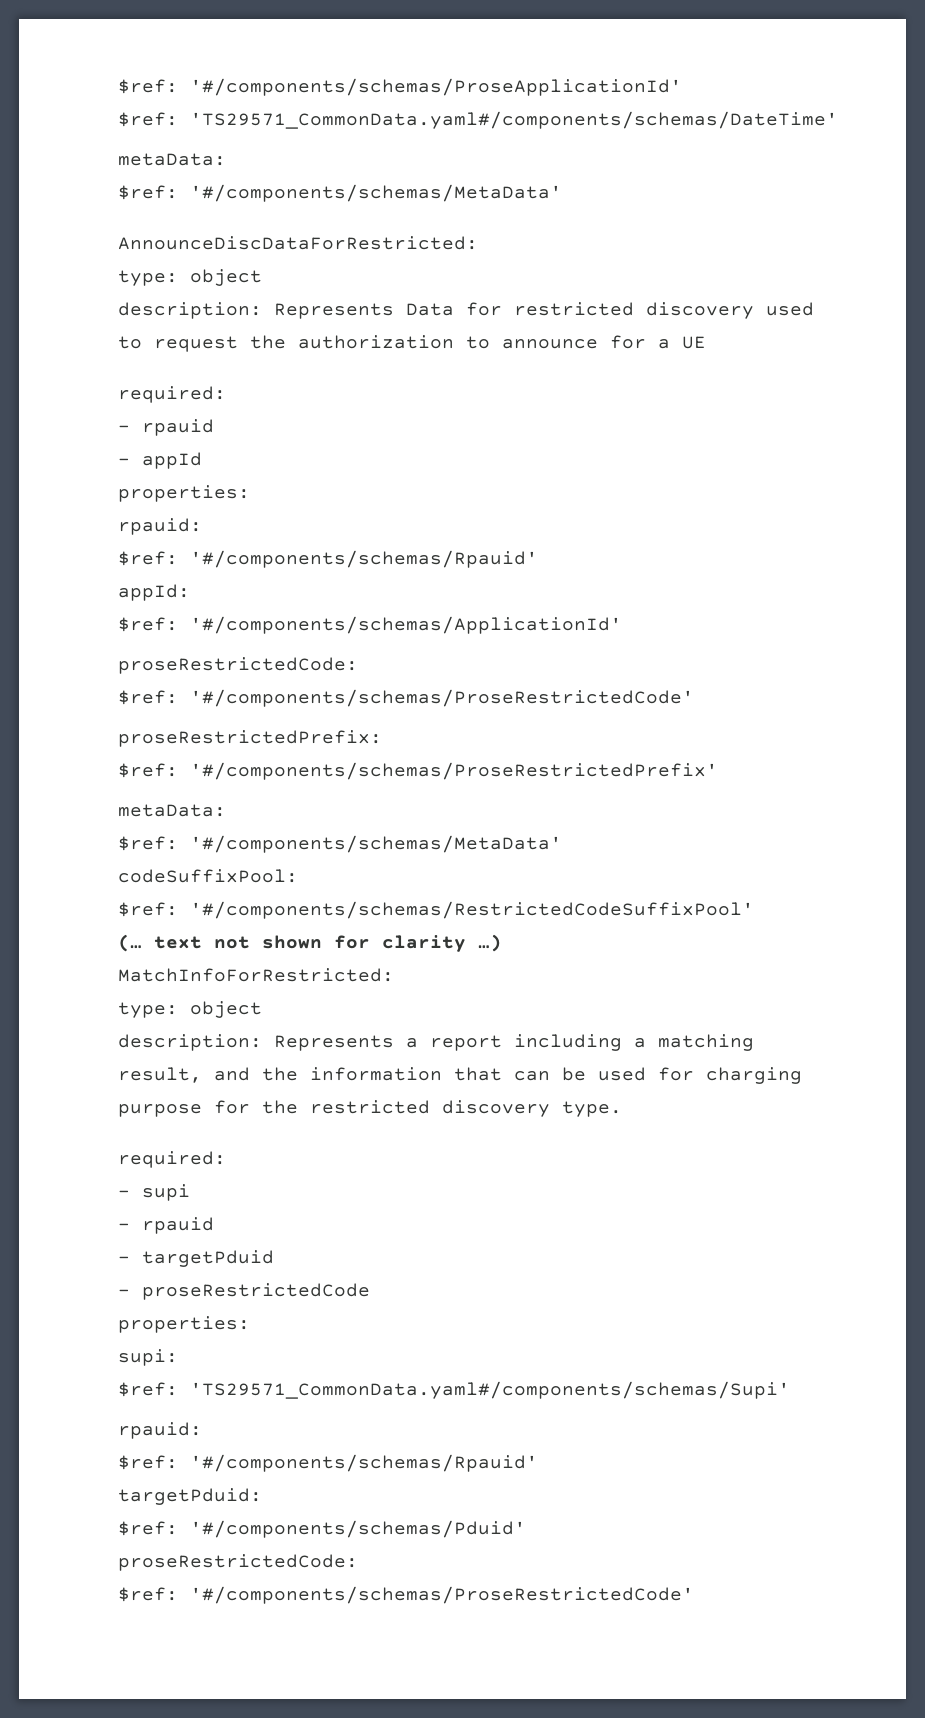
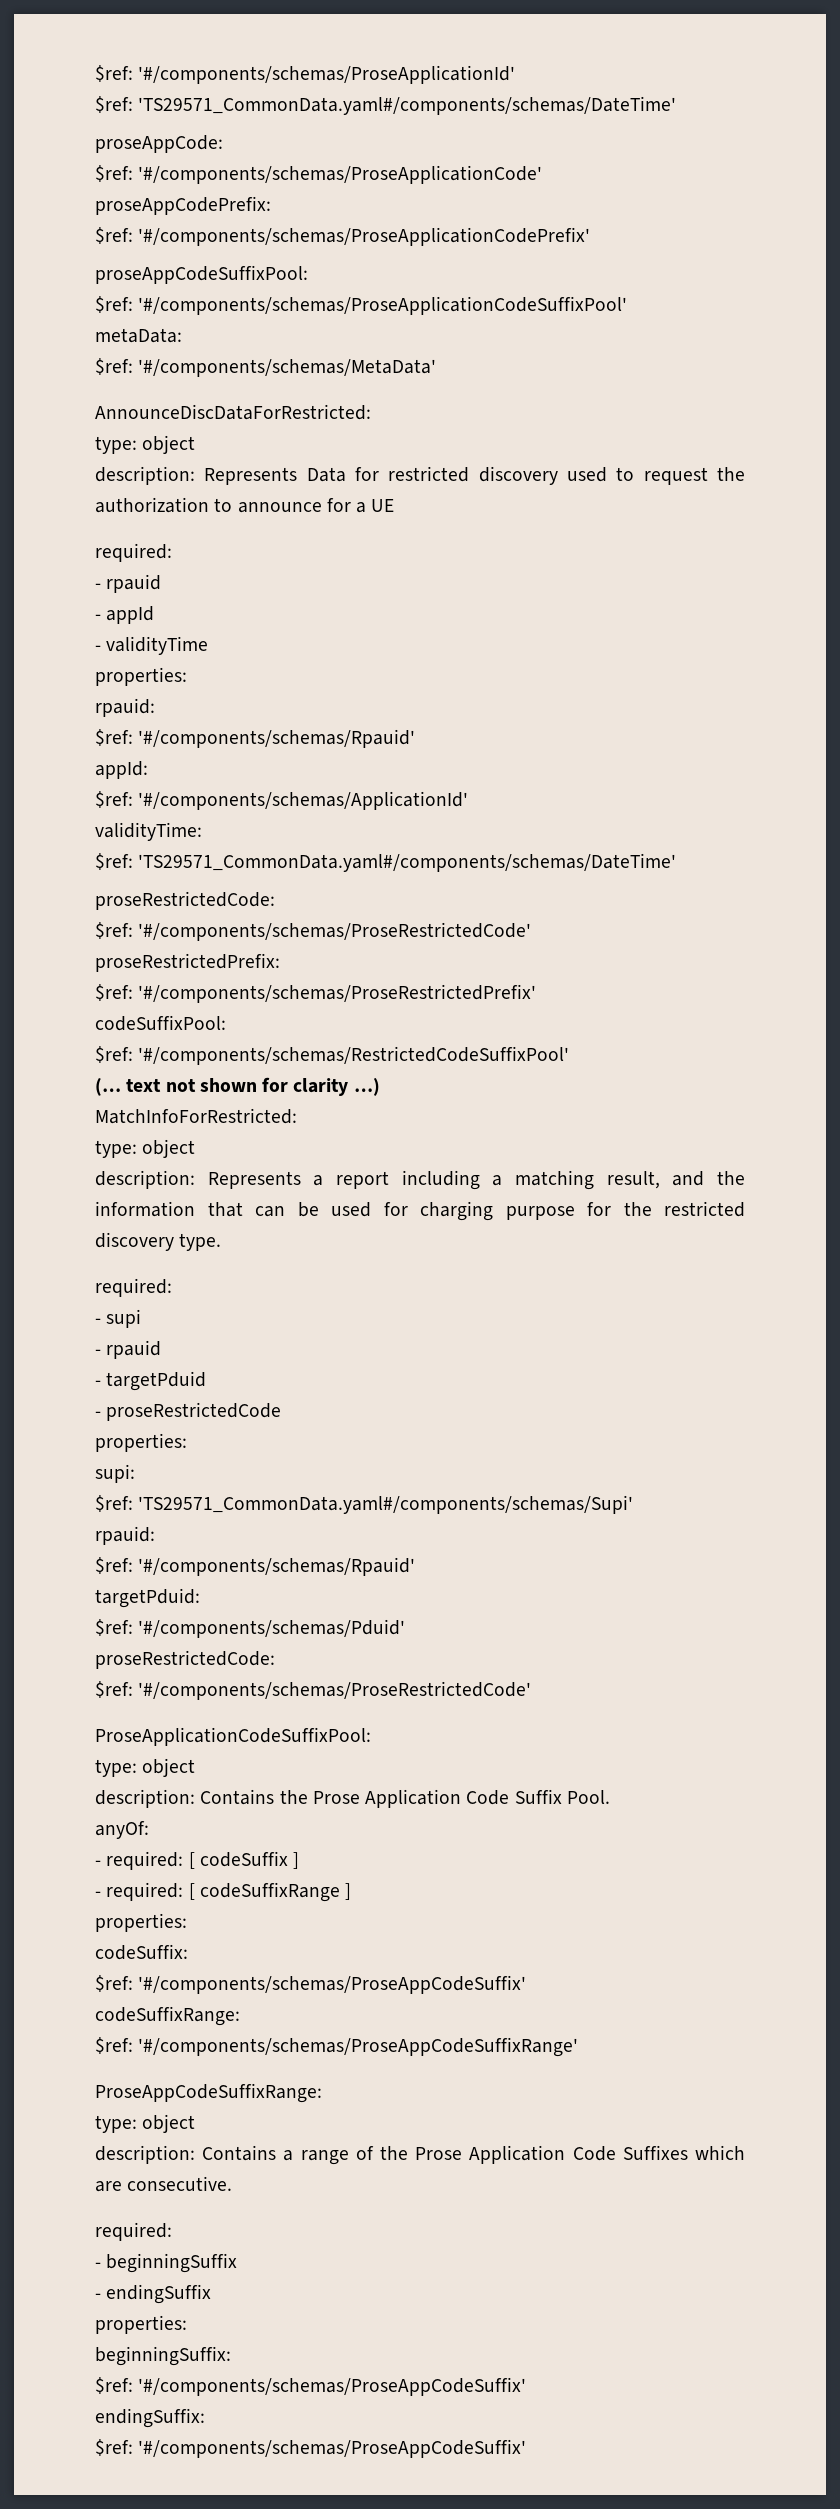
(838, 120) none -> [95,135,223,153] [95,165,543,184] [95,196,271,215] [95,227,591,246] [95,265,308,284] [95,296,628,315] // proseAppCode: // $ref: '#/components/schemas/ProseApplicationCode' // proseAppCodePrefix: // $ref: '#/components/schemas/ProseApplicationCodePrefix' // proseAppCodeSuffixPool: // $ref: '#/components/schemas/ProseApplicationCodeSuffixPool'
(202, 460) none -> [95,636,209,655] // - validityTime
(622, 625) none -> [95,822,202,841] [95,853,677,872] // validityTime: // $ref: 'TS29571_CommonData.yaml#/components/schemas/DateTime'
[118,804,226,817] [118,835,562,853] // metaData: // $ref: '#/components/schemas/MetaData' -> (537, 993) none
(694, 1595) none -> [95,1727,371,1746] [95,1758,196,1777] [95,1789,610,1808] [95,1821,149,1839] [95,1851,300,1870] [95,1882,352,1902] [95,1913,187,1932] [95,1944,188,1960] [95,1975,527,1994] [95,2006,240,2026] [95,2037,579,2057] [95,2083,322,2103] [95,2114,196,2133] [95,2145,745,2165] [95,2176,233,2192] [95,2222,172,2241] [95,2253,238,2273] [95,2284,212,2304] [95,2315,187,2334] [95,2346,231,2366] [95,2377,527,2396] [95,2408,205,2428] [95,2439,527,2458] // ProseApplicationCodeSuffixPool: // type: object // description: Contains the Prose Application Code Suffix Pool. // anyOf: // - required: [ codeSuffix ] // - required: [ codeSuffixRange ] // properties: // codeSuffix: // $ref: '#/components/schemas/ProseAppCodeSuffix' // codeSuffixRange: // $ref: '#/components/schemas/ProseAppCodeSuffixRange' // ProseAppCodeSuffixRange: // type: object // description: Contains a range of the Prose Application Code Suffixes which are consecutive. // required: // - beginningSuffix // - endingSuffix // properties: // beginningSuffix: // $ref: '#/components/schemas/ProseAppCodeSuffix' // endingSuffix: // $ref: '#/components/schemas/ProseAppCodeSuffix'

